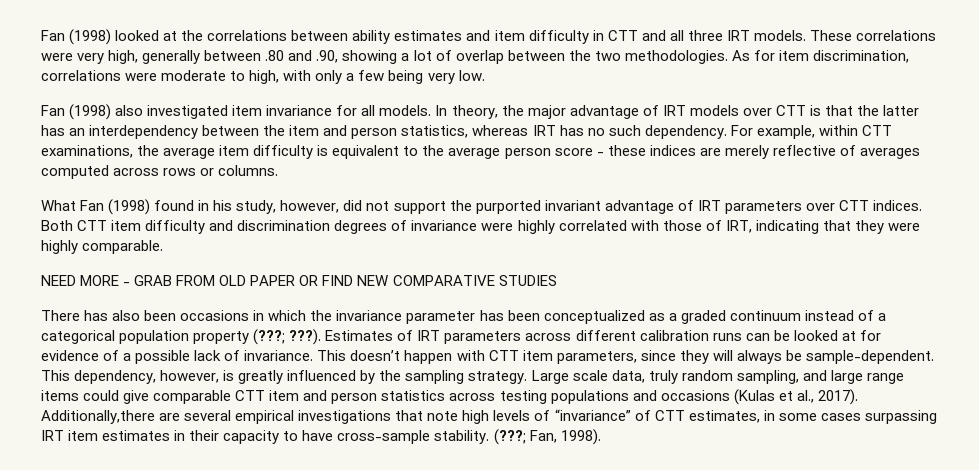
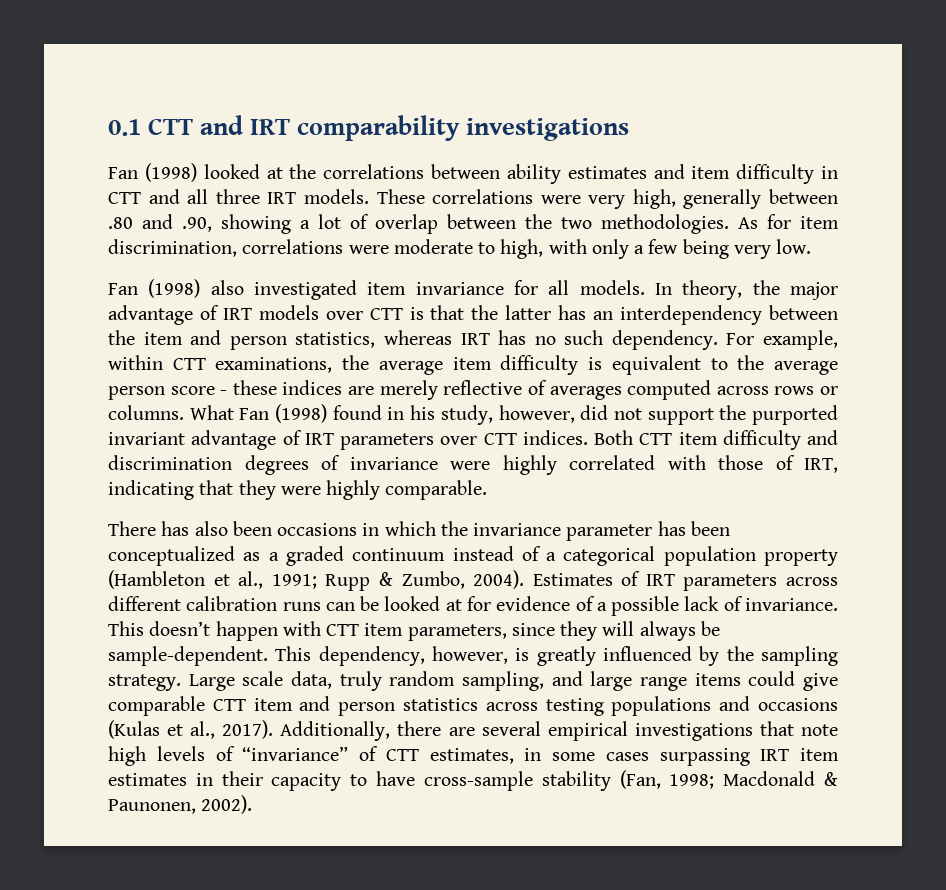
(41, 35) none -> [108,115,630,141] 0.1 CTT and IRT comparability investigations //
(279, 170) // -> (184, 412) none
[41,275,557,286] // NEED MORE - GRAB FROM OLD PAPER OR FIND NEW COMPARATIVE STUDIES -> (488, 490) none
[253,329,322,345] (???; ???). -> [108,570,525,591] (Hambleton et al., 1991; Rupp & Zumbo, 2004).
[41,410,155,424] Additionally,there -> [280,721,442,741] Additionally, there
[434,429,601,445] stability. (???; Fan, 1998). -> [541,770,839,791] [108,795,253,814] stability (Fan, 1998; Macdonald & Paunonen, 2002).

